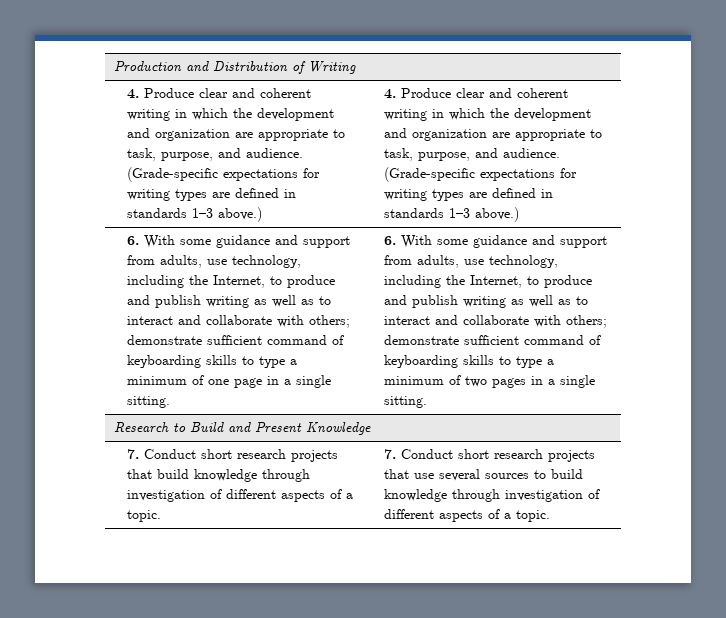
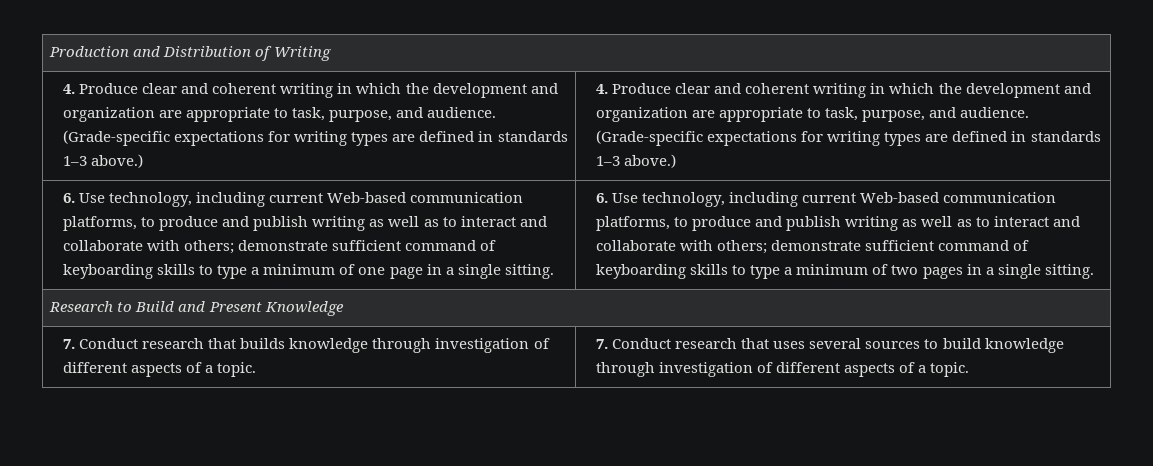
[143,235,350,248] [126,255,301,268] [126,275,265,288] With some guidance and support from adults, use technology, including the Internet, -> [79,192,524,207] [63,216,138,231] Use technology, including current Web-based communication platforms,
[400,235,607,248] [383,255,558,268] [383,275,522,288] With some guidance and support from adults, use technology, including the Internet, -> [612,192,1057,207] [596,216,671,231] Use technology, including current Web-based communication platforms,
[200,449,338,462] [126,469,189,479] short research projects that build -> [142,338,286,349] research that builds
[457,449,595,462] [383,469,434,479] short research projects that use -> [675,338,806,349] research that uses

